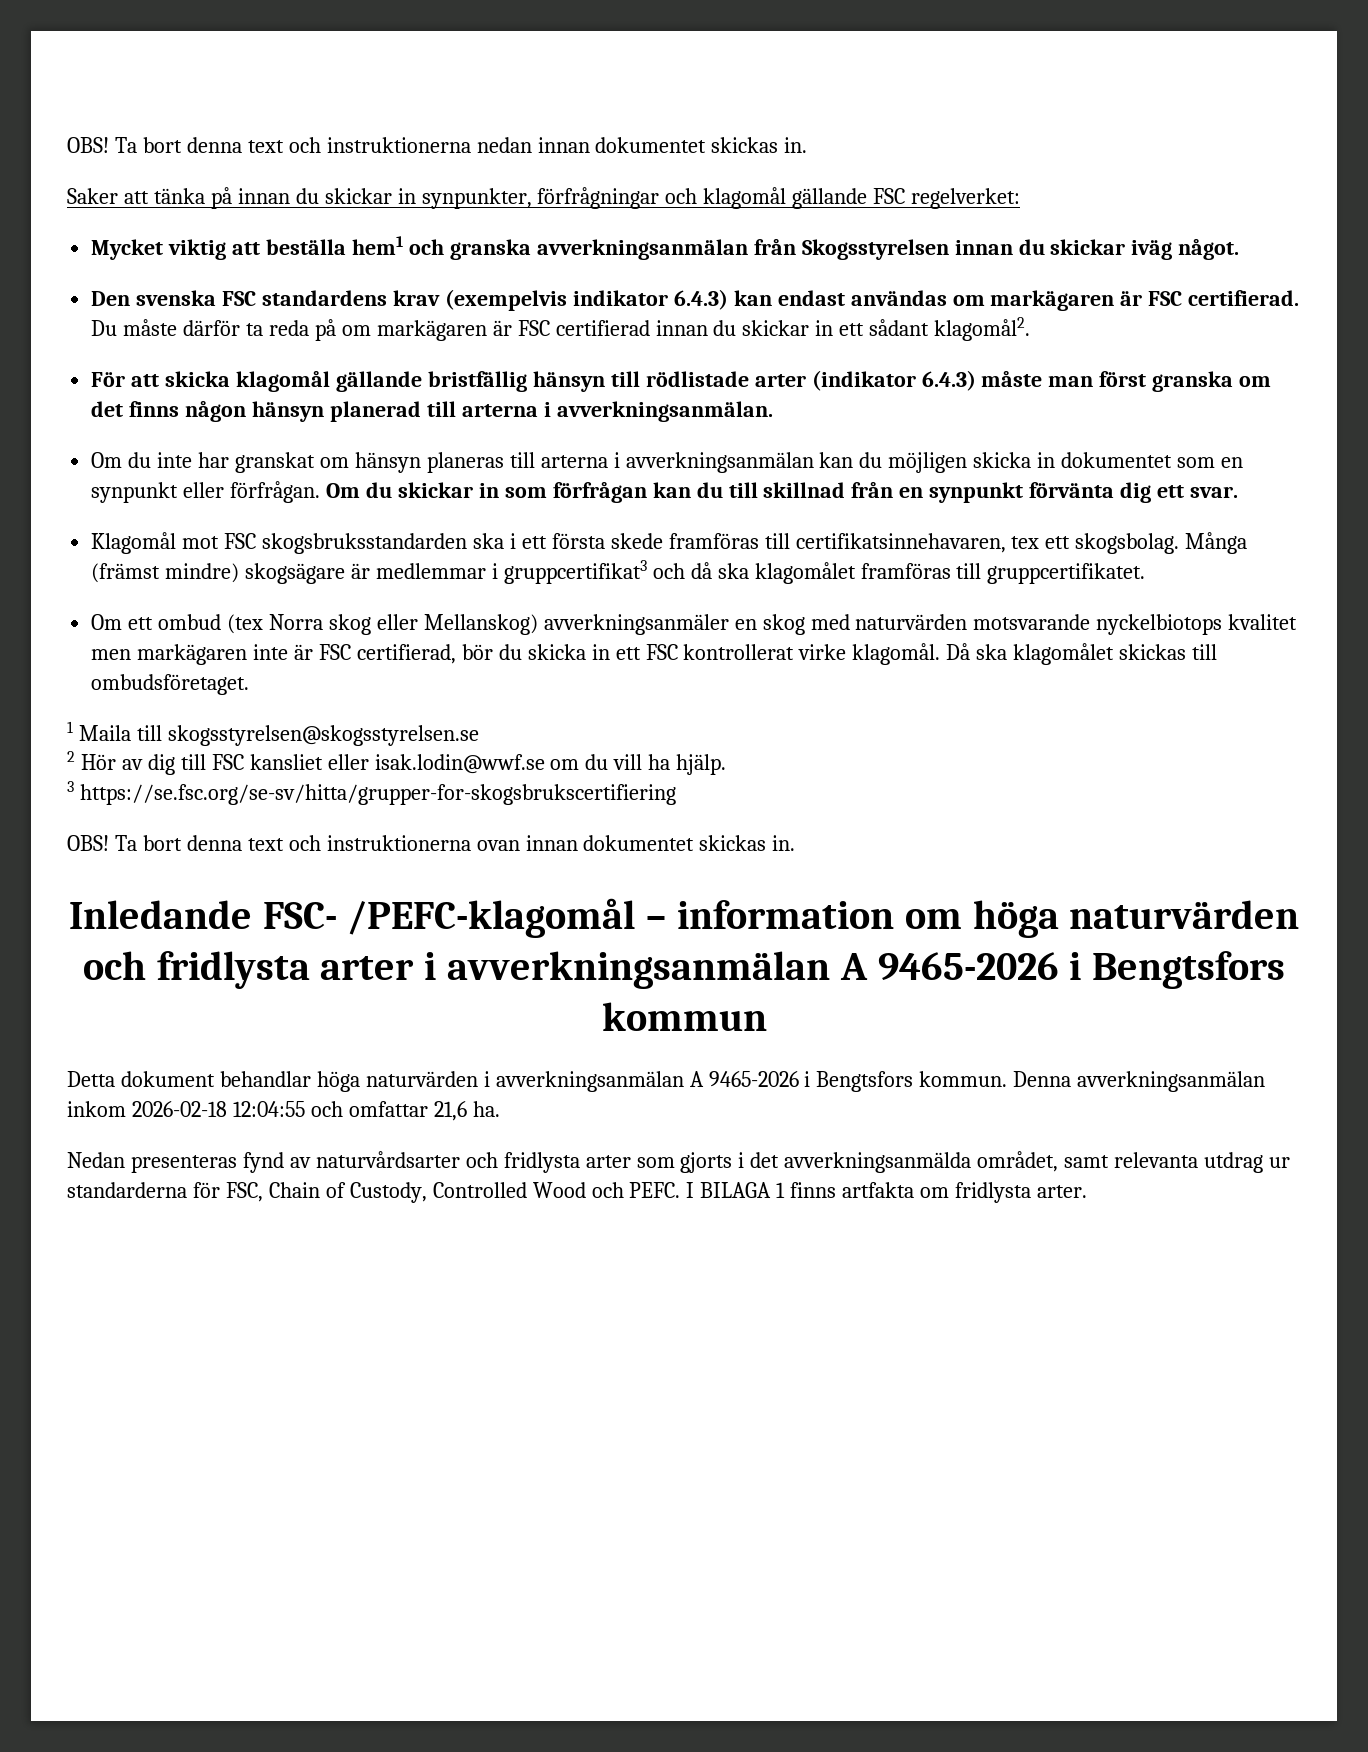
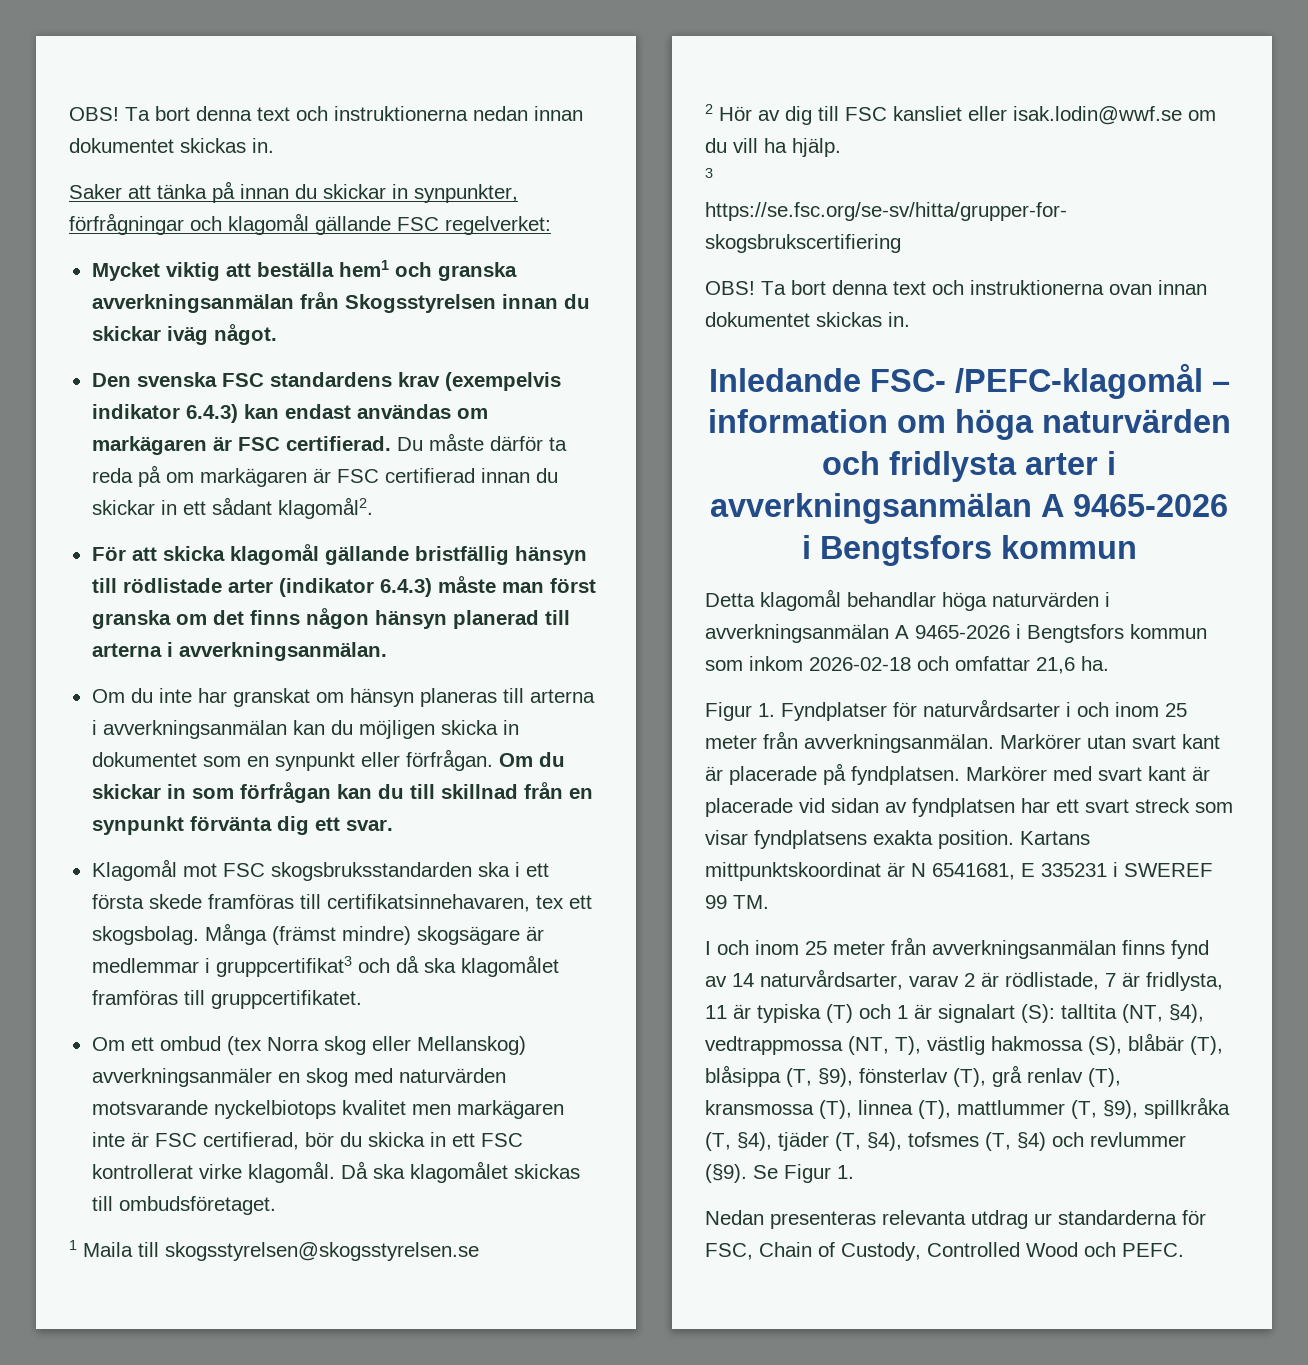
[120,1071,215,1087] dokument -> [760,589,841,611] klagomål
[919,1071,1266,1092] kommun. Denna avverkningsanmälan -> [1130,624,1207,639] [705,660,743,671] kommun som
[232,1101,305,1117] 12:04:55 -> (911, 664) none
[67,1151,1110,1173] Nedan presenteras fynd av naturvårdsarter och fridlysta arter som gjorts i det avverkningsanmälda området, samt -> [705,699,1187,721] [705,731,1220,753] [705,763,1210,785] [705,798,1233,817] [705,830,1090,849] [705,862,1213,881] [705,895,769,909] [705,937,1209,959] [705,969,1223,991] [705,1004,1204,1023] [705,1033,1223,1055] [705,1065,1121,1087] [705,1097,1230,1119] [705,1132,1186,1151] [705,1164,854,1183] [705,1210,876,1229] Figur 1. Fyndplatser för naturvårdsarter i och inom 25 meter från avverkningsanmälan. Markörer utan svart kant är placerade på fyndplatsen. Markörer med svart kant är placerade vid sidan av fyndplatsen har ett svart streck som visar fyndplatsens exakta position. Kartans mittpunktskoordinat är N 6541681, E 335231 i SWEREF 99 TM. // I och inom 25 meter från avverkningsanmälan finns fynd av 14 naturvårdsarter, varav 2 är rödlistade, 7 är fridlysta, 11 är typiska (T) och 1 är signalart (S): talltita (NT, §4), vedtrappmossa (NT, T), västlig hakmossa (S), blåbär (T), blåsippa (T, §9), fönsterlav (T), grå renlav (T), kransmossa (T), linnea (T), mattlummer (T, §9), spillkråka (T, §4), tjäder (T, §4), tofsmes (T, §4) och revlummer (§9). Se Figur 1. // Nedan presenteras
[686,1182,1087,1203] I BILAGA 1 finns artfakta om fridlysta arter. -> (1184, 1250) none

